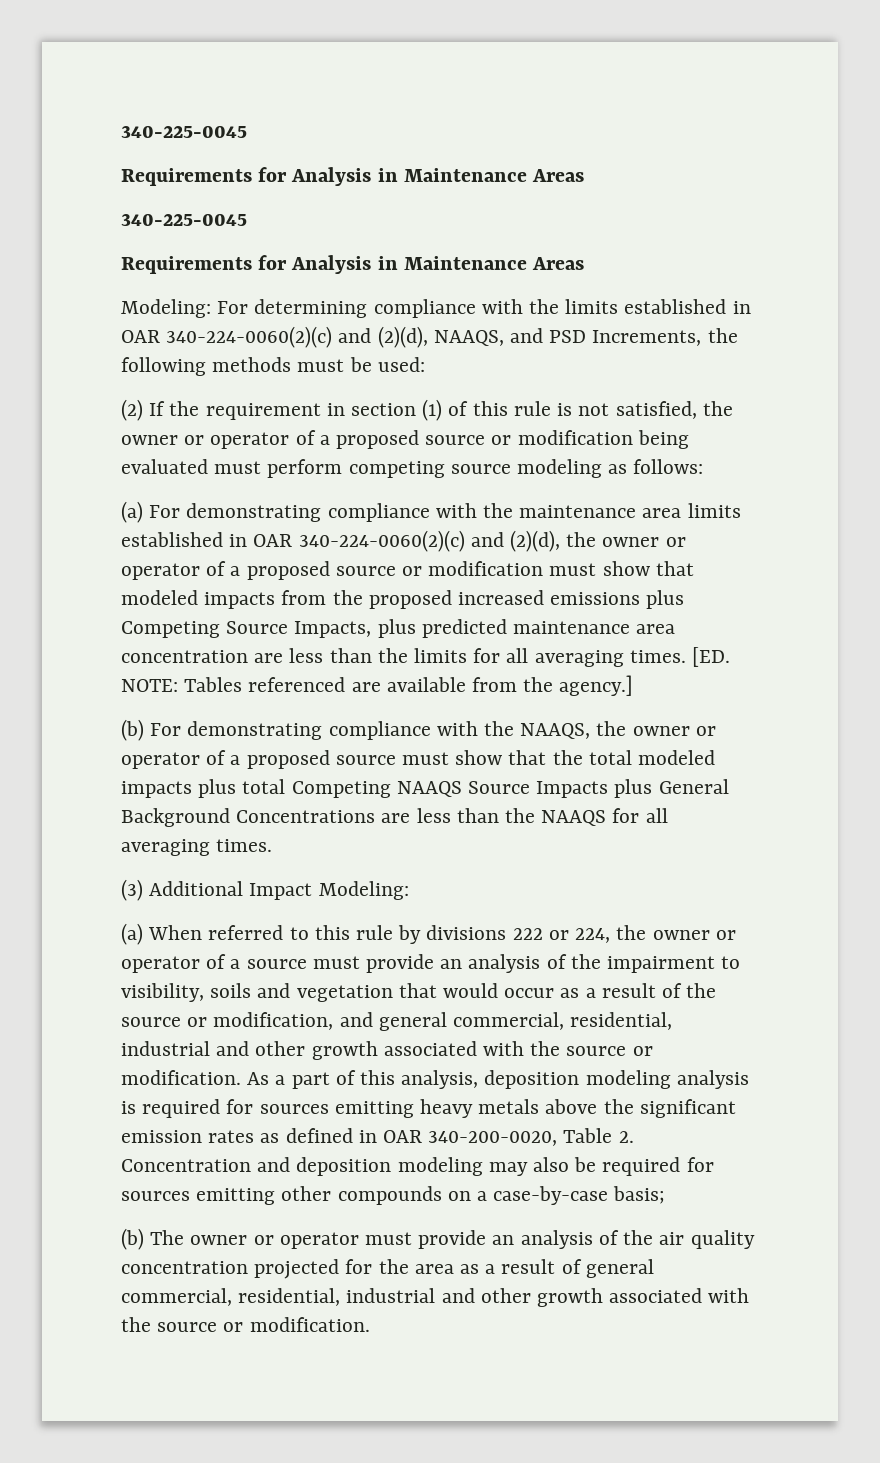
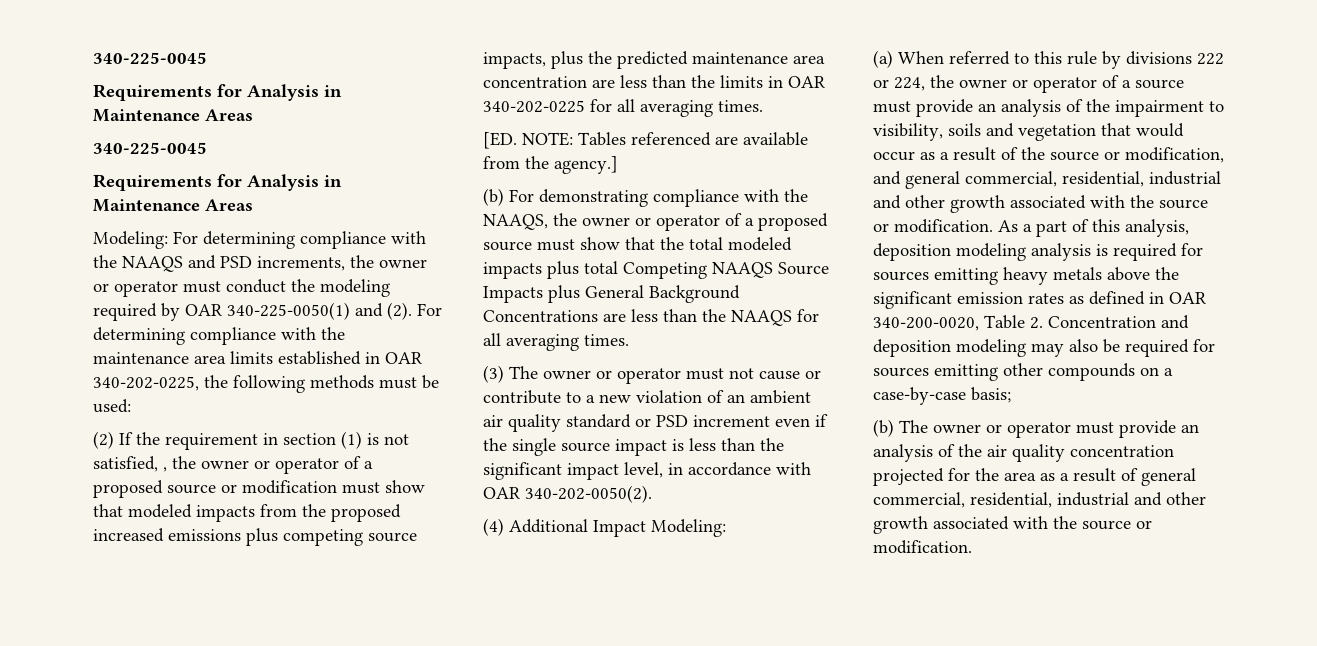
[565,299,751,314] [121,326,702,348] limits established in OAR 340-224-0060(2)(c) and (2)(d), NAAQS, and PSD Increments, -> [122,255,427,272] [93,279,390,297] [93,302,442,321] [93,327,345,345] [93,351,422,365] [93,376,199,391] NAAQS and PSD increments, the owner or operator must conduct the modeling required by OAR 340-225-0050(1) and (2). For determining compliance with the maintenance area limits established in OAR 340-202-0225,
[448,401,733,419] [121,430,689,449] [121,459,704,478] [121,501,741,523] [121,530,561,552] of this rule is not satisfied, the owner or operator of a proposed source or modification being evaluated must perform competing source modeling as follows: // (a) For demonstrating compliance with the maintenance area limits established in OAR 340-224-0060(2)(c) and (2)(d), -> [367,433,409,445] [93,456,167,472] is not satisfied, ,
[121,619,416,638] Competing Source Impacts, plus -> [283,529,417,546] [483,51,612,69] competing source impacts, plus the
[473,648,686,667] for all averaging times. -> [768,76,825,88] [483,99,763,117] in OAR 340-202-0225 for all averaging times. //
(143, 890) none -> [509,366,821,384] [483,390,811,404] [483,414,828,432] [483,438,784,456] [483,462,811,480] [483,485,652,503] [483,518,504,536] The owner or operator must not cause or contribute to a new violation of an ambient air quality standard or PSD increment even if the single source impact is less than the significant impact level, in accordance with OAR 340-202-0050(2). // (4)

